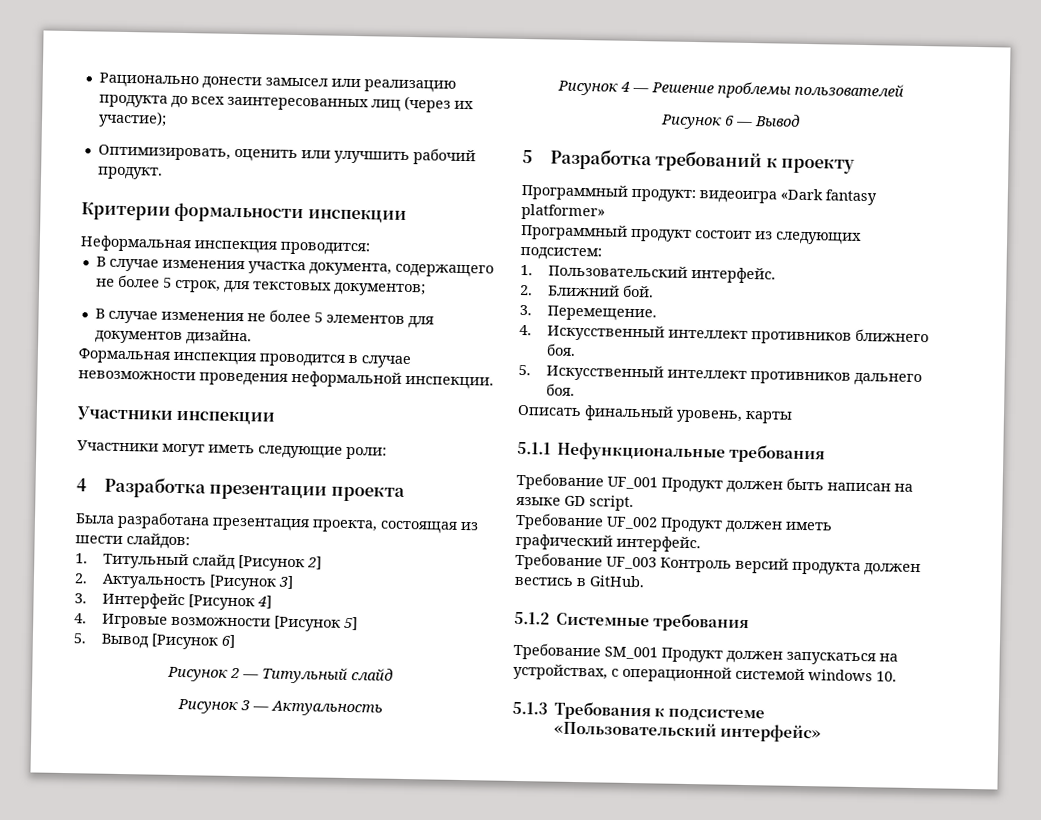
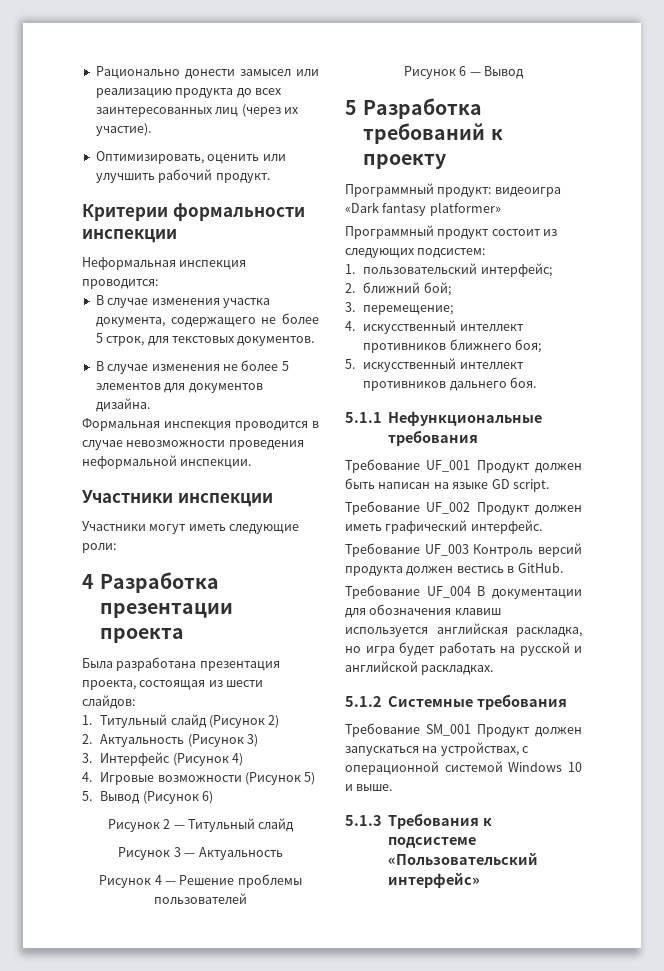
[97,110,167,128] участие); -> [95,123,151,136] участие).
[333,282,426,297] документов; -> [237,336,315,346] документов.
[237,555,322,572] [Рисунок 2] -> [208,715,280,728] (Рисунок 2)
[208,574,294,591] [Рисунок 3] -> [187,734,258,747] (Рисунок 3)
[187,594,272,611] [Рисунок 4] -> [172,753,243,766] (Рисунок 4)
[273,615,358,632] [Рисунок 5] -> [244,772,316,785] (Рисунок 5)
[150,633,235,650] [Рисунок 6] -> [142,791,213,804] (Рисунок 6)
[547,264,776,284] [520,284,654,298] [519,304,657,322] [519,324,665,342] Пользовательский интерфейс. // 2. Ближний бой. // 3. Перемещение. // 4. Искусственный -> [363,263,552,277] [345,282,451,296] [345,302,454,315] [345,320,457,334] пользовательский интерфейс; // 2. ближний бой; // 3. перемещение; // 4. искусственный
[545,343,576,356] [518,364,664,382] боя. // 5. Искусственный -> [514,339,541,353] [345,358,457,372] боя; // 5. искусственный
[517,404,793,424] // Описать финальный уровень, карты -> (536, 382) none
(645, 581) none -> [345,585,582,599] [345,604,501,618] [345,623,582,637] [345,642,582,656] [345,661,494,675] // Требование UF_004 В документации для обозначения клавиш используется английская раскладка, но игра будет работать на русской и английской раскладках.
[808,669,897,682] windows 10. -> [508,762,582,772] [345,784,393,791] Windows 10 и выше.

